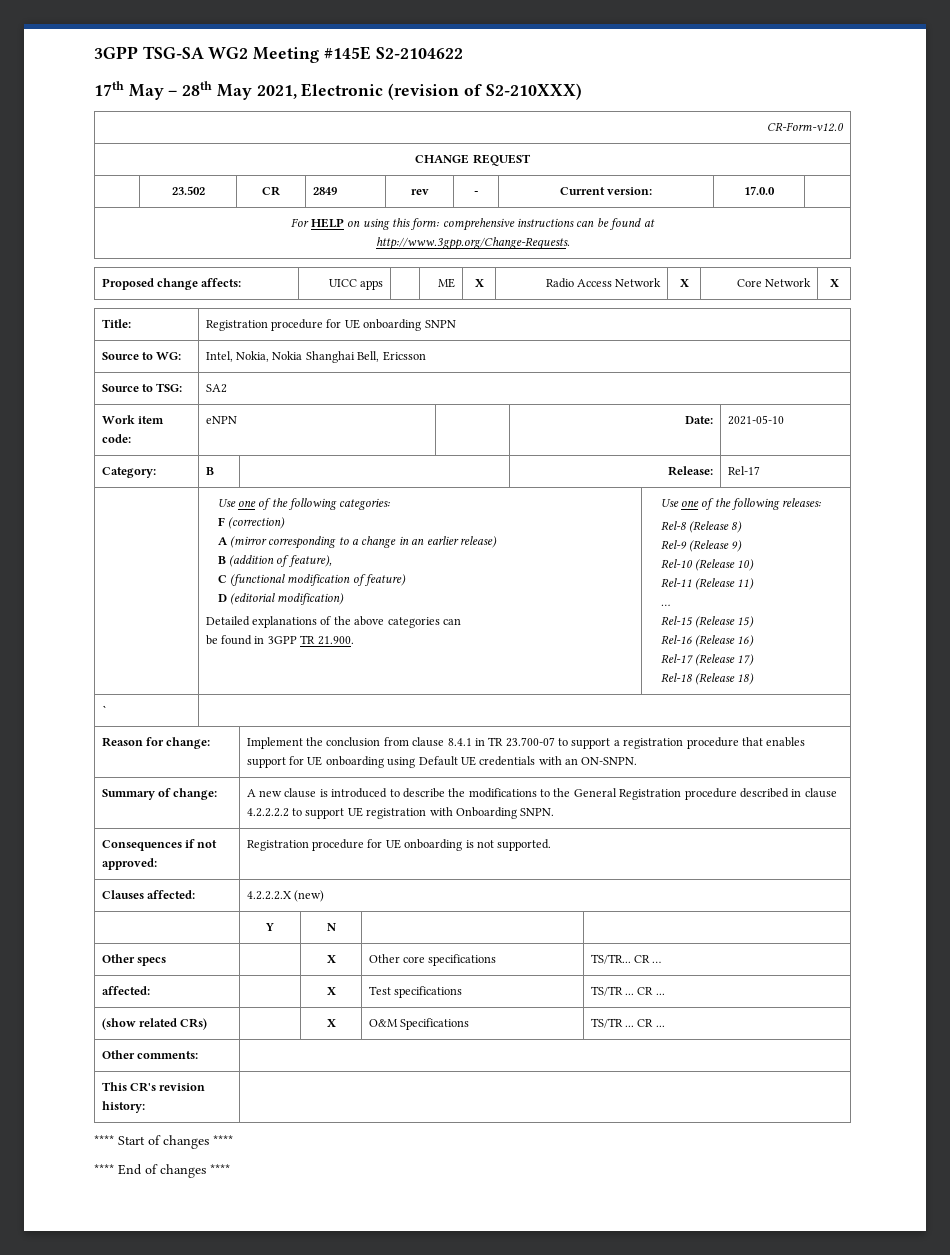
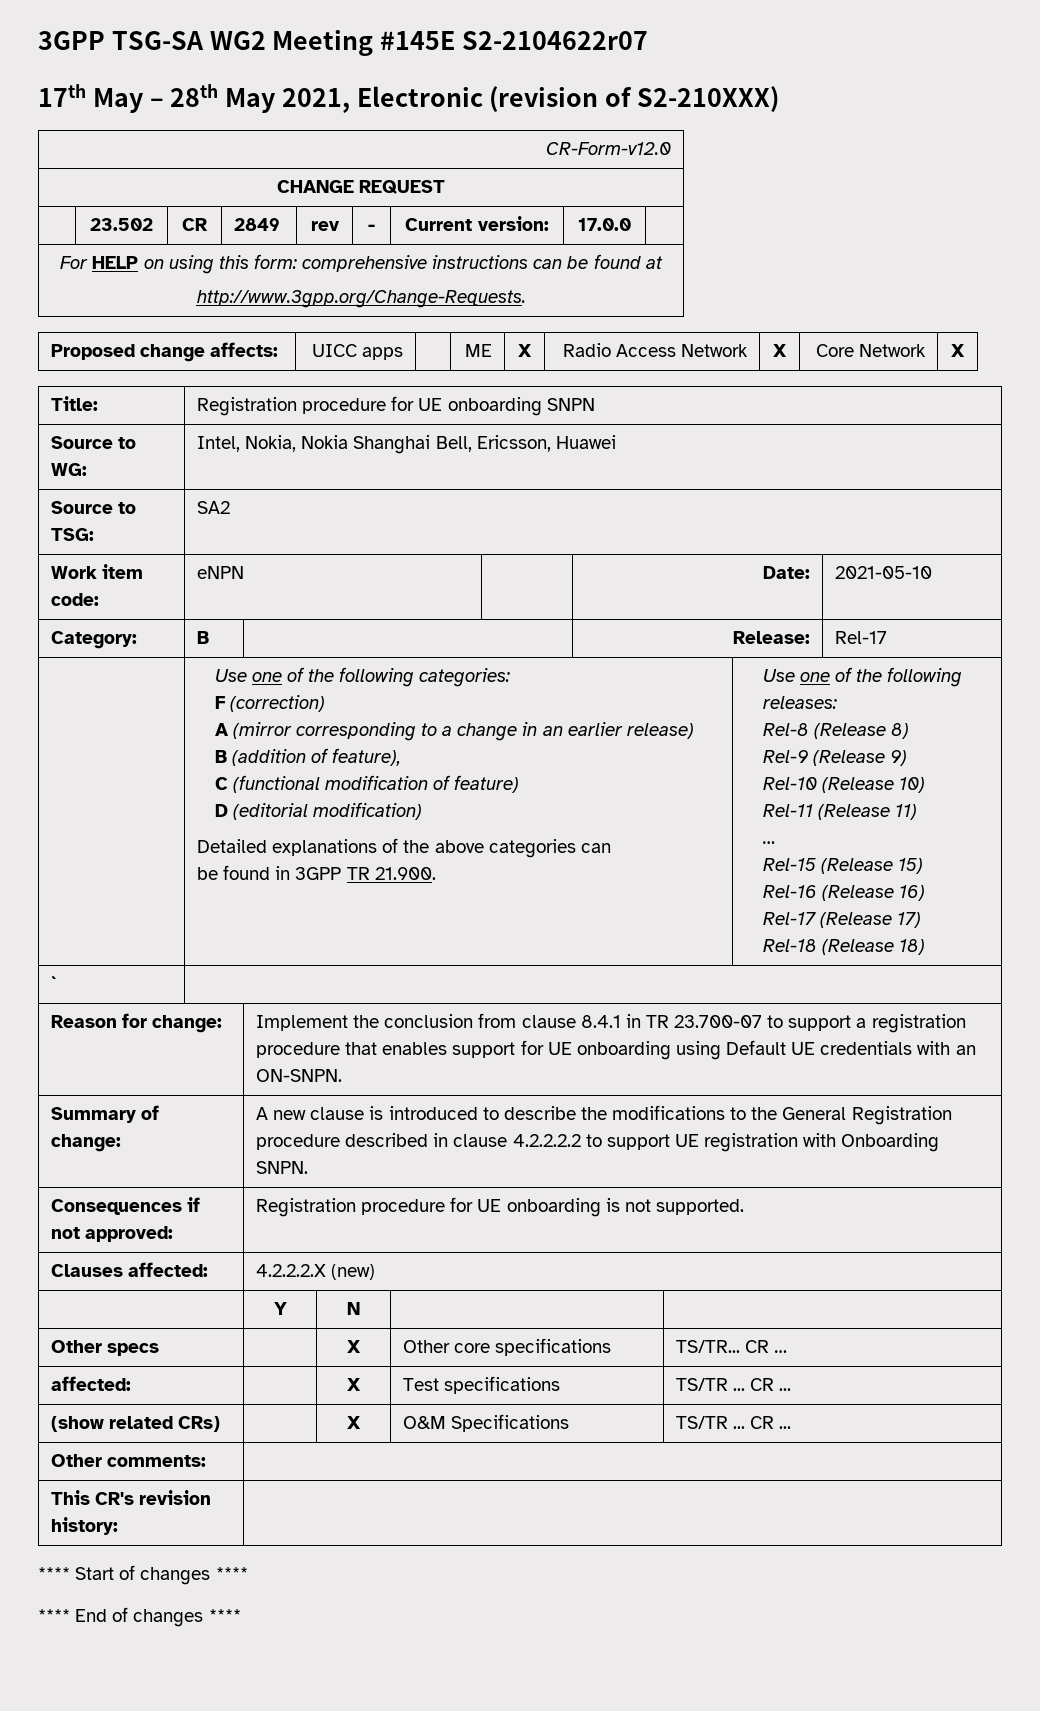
[375,47,463,59] S2-2104622 -> [461,31,648,50] S2-2104622r07
[382,351,426,361] Ericsson -> [476,435,616,452] Ericsson, Huawei

